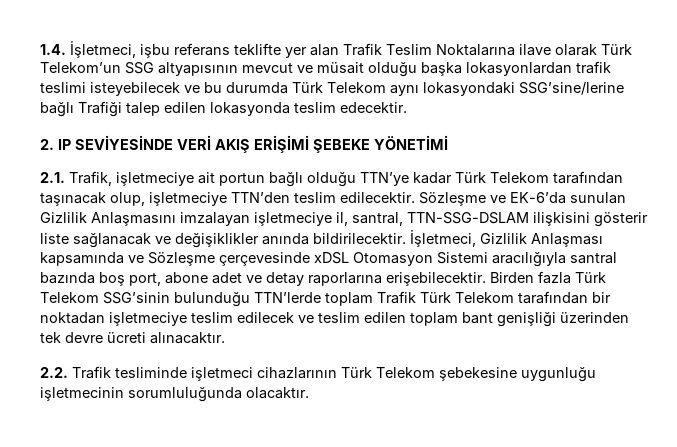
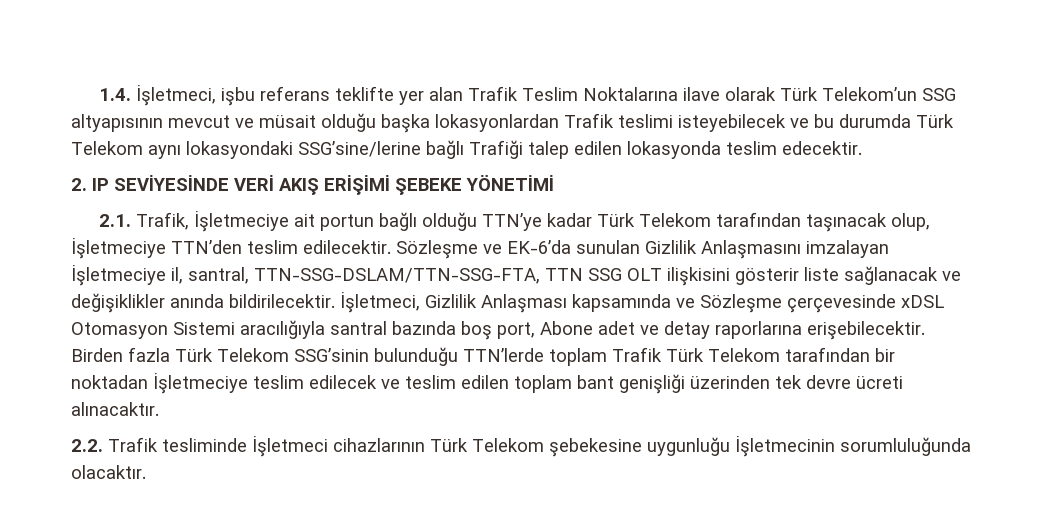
[576,61,611,74] trafik -> [564,113,614,128] Trafik
[116,172,194,186] işletmeciye -> [193,210,289,232] İşletmeciye
[149,192,227,206] işletmeciye -> [71,237,166,259] İşletmeciye
[254,212,332,226] işletmeciye -> [71,264,166,286] İşletmeciye
[407,212,529,224] TTN-SSG-DSLAM -> [254,268,662,284] TTN-SSG-DSLAM/TTN-SSG-FTA, TTN SSG OLT
[165,272,208,284] abone -> [540,321,593,335] Abone
[109,312,187,326] işletmeciye -> [153,372,248,394] İşletmeciye
[191,367,253,381] işletmeci -> [252,435,328,457] İşletmeci
[40,387,124,401] işletmecinin -> [735,435,835,457] İşletmecinin

